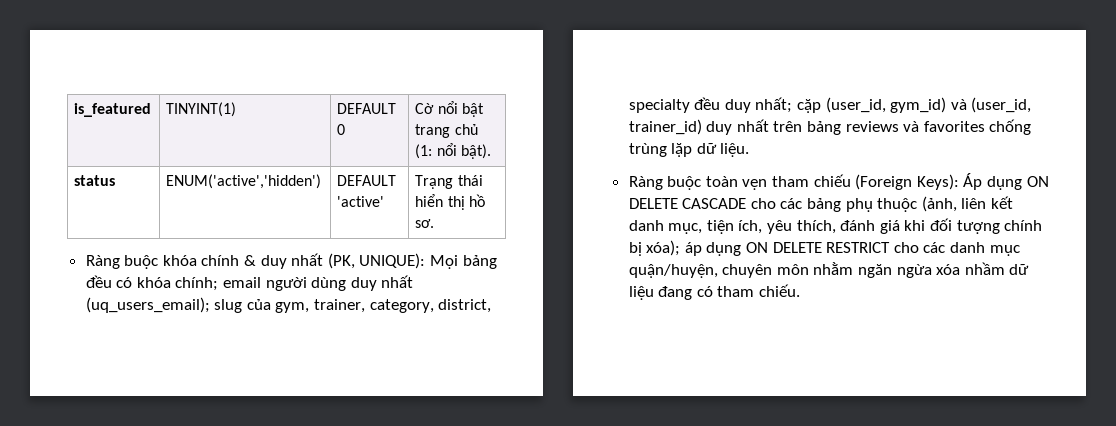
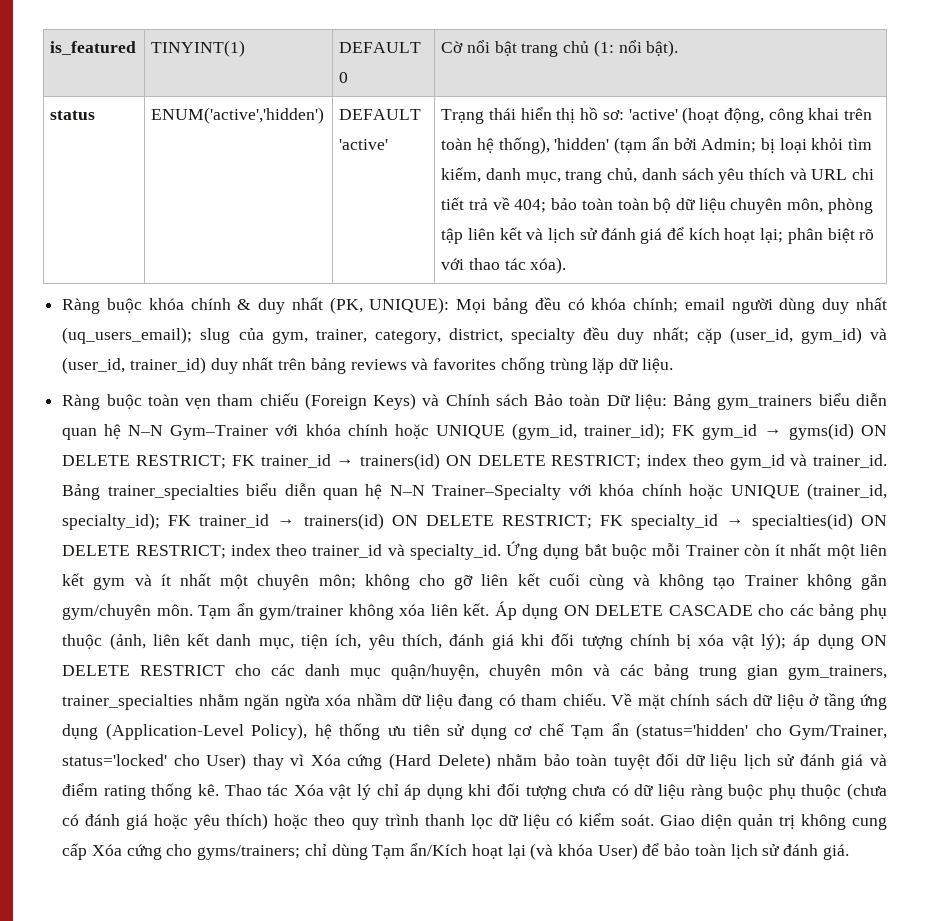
[415,219,435,228] sơ. -> [602,107,873,124] [441,137,873,154] [441,167,875,184] [441,197,873,214] [441,227,875,244] [441,257,567,274] sơ: 'active' (hoạt động, công khai trên toàn hệ thống), 'hidden' (tạm ẩn bởi Admin; bị loại khỏi tìm kiếm, danh mục, trang chủ, danh sách yêu thích và URL chi tiết trả về 404; bảo toàn toàn bộ dữ liệu chuyên môn, phòng tập liên kết và lịch sử đánh giá để kích hoạt lại; phân biệt rõ với thao tác xóa).
[916,174,959,190] Keys): -> [373,393,888,410] [62,423,887,440] [62,453,887,470] [62,483,888,500] [62,513,887,530] [62,541,887,560] [62,573,887,590] [62,603,490,620] Keys) và Chính sách Bảo toàn Dữ liệu: Bảng gym_trainers biểu diễn quan hệ N–N Gym–Trainer với khóa chính hoặc UNIQUE (gym_id, trainer_id); FK gym_id → gyms(id) ON DELETE RESTRICT; FK trainer_id → trainers(id) ON DELETE RESTRICT; index theo gym_id và trainer_id. Bảng trainer_specialties biểu diễn quan hệ N–N Trainer–Specialty với khóa chính hoặc UNIQUE (trainer_id, specialty_id); FK trainer_id → trainers(id) ON DELETE RESTRICT; FK specialty_id → specialties(id) ON DELETE RESTRICT; index theo trainer_id và specialty_id. Ứng dụng bắt buộc mỗi Trainer còn ít nhất một liên kết gym và ít nhất một chuyên môn; không cho gỡ liên kết cuối cùng và không tạo Trainer không gắn gym/chuyên môn. Tạm ẩn gym/trainer không xóa liên kết.
[646,240,681,256] xóa); -> [698,633,787,650] xóa vật lý);
(809, 269) none -> [593,664,888,680] [62,694,194,710] và các bảng trung gian gym_trainers, trainer_specialties
(801, 290) none -> [611,693,887,710] [62,723,888,740] [62,753,888,770] [62,783,887,800] [62,813,887,830] [62,843,849,860] Về mặt chính sách dữ liệu ở tầng ứng dụng (Application-Level Policy), hệ thống ưu tiên sử dụng cơ chế Tạm ẩn (status='hidden' cho Gym/Trainer, status='locked' cho User) thay vì Xóa cứng (Hard Delete) nhằm bảo toàn tuyệt đối dữ liệu lịch sử đánh giá và điểm rating thống kê. Thao tác Xóa vật lý chỉ áp dụng khi đối tượng chưa có dữ liệu ràng buộc phụ thuộc (chưa có đánh giá hoặc yêu thích) hoặc theo quy trình thanh lọc dữ liệu có kiểm soát. Giao diện quản trị không cung cấp Xóa cứng cho gyms/trainers; chỉ dùng Tạm ẩn/Kích hoạt lại (và khóa User) để bảo toàn lịch sử đánh giá.

